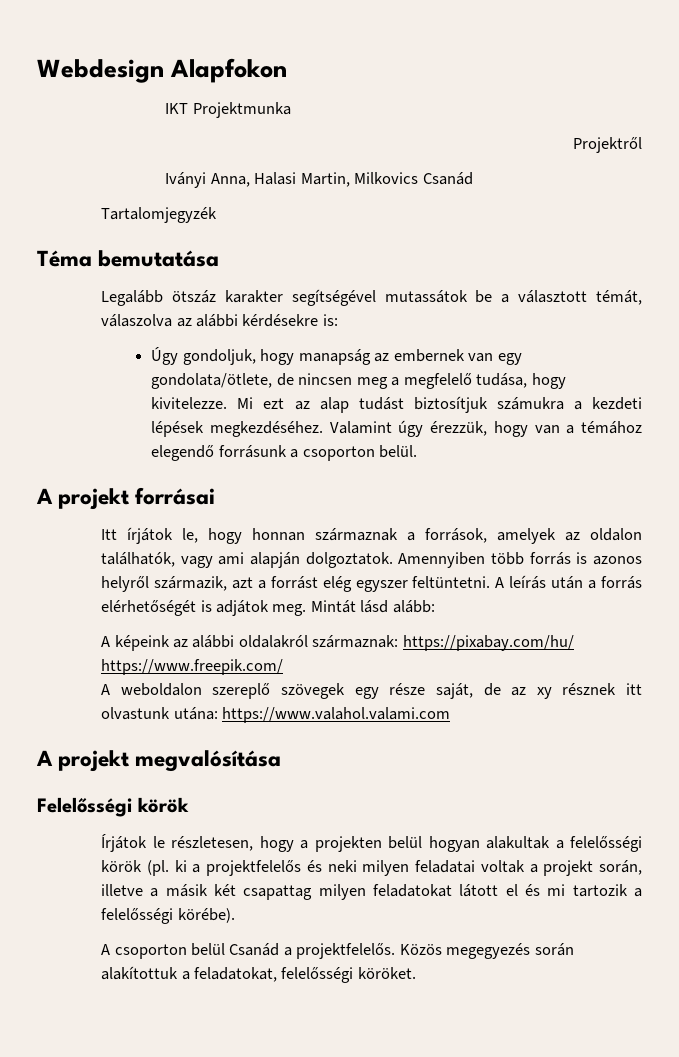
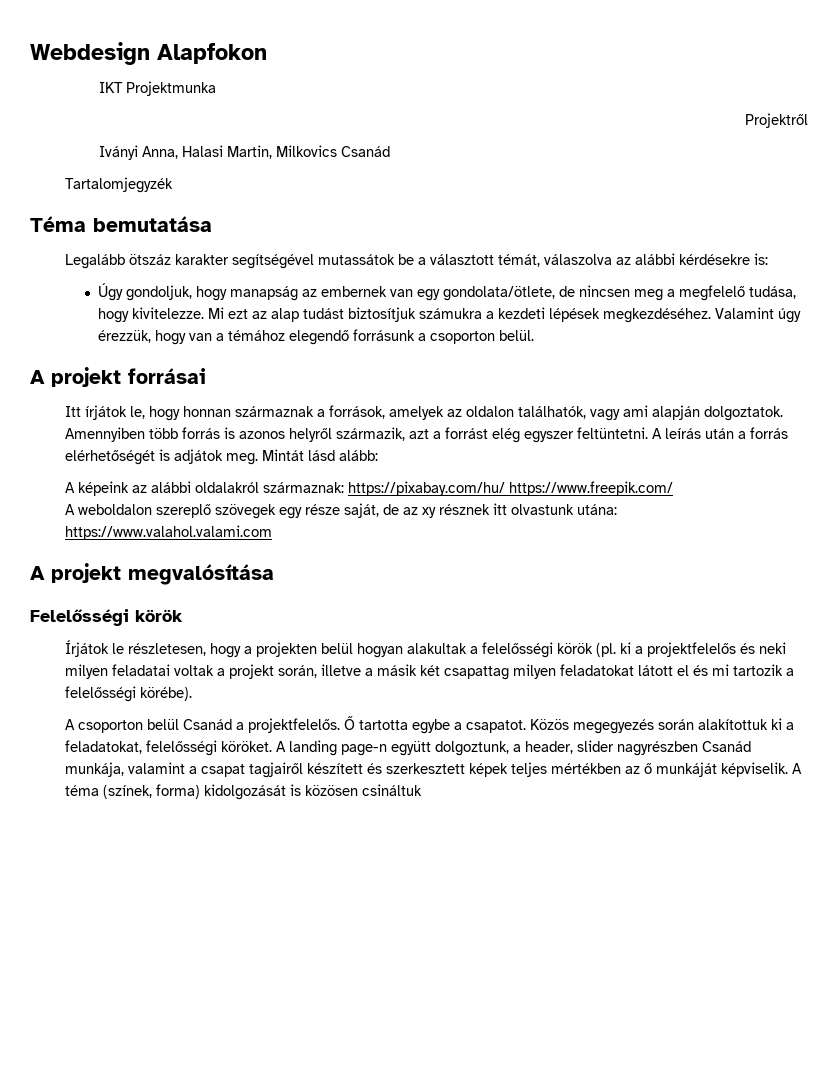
(396, 951) none -> [343,716,526,734] Ő tartotta egybe a csapatot.
(179, 973) none -> [770,718,782,730] ki
(416, 973) none -> [275,740,751,756] [64,762,802,778] [64,784,422,800] A landing page-n együtt dolgoztunk, a header, slider nagyrészben Csanád munkája, valamint a csapat tagjairől készített és szerkesztett képek teljes mértékben az ő munkáját képviselik. A téma (színek, forma) kidolgozását is közösen csináltuk

